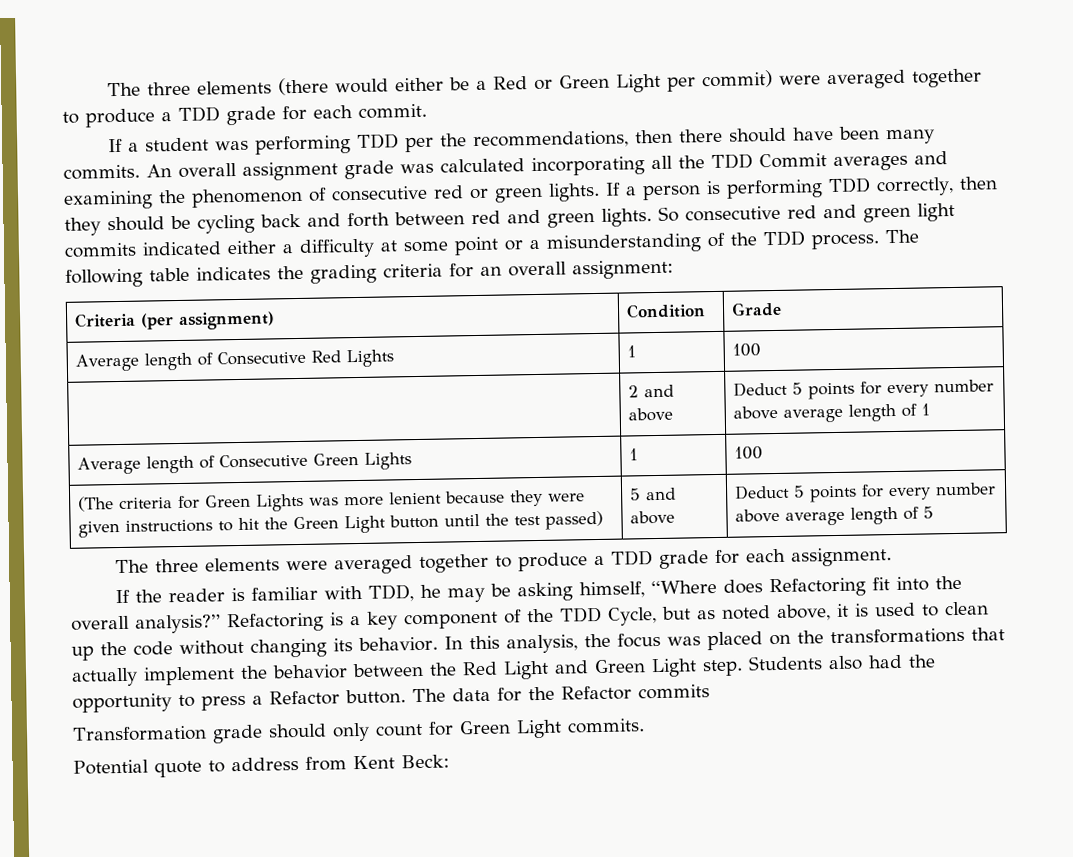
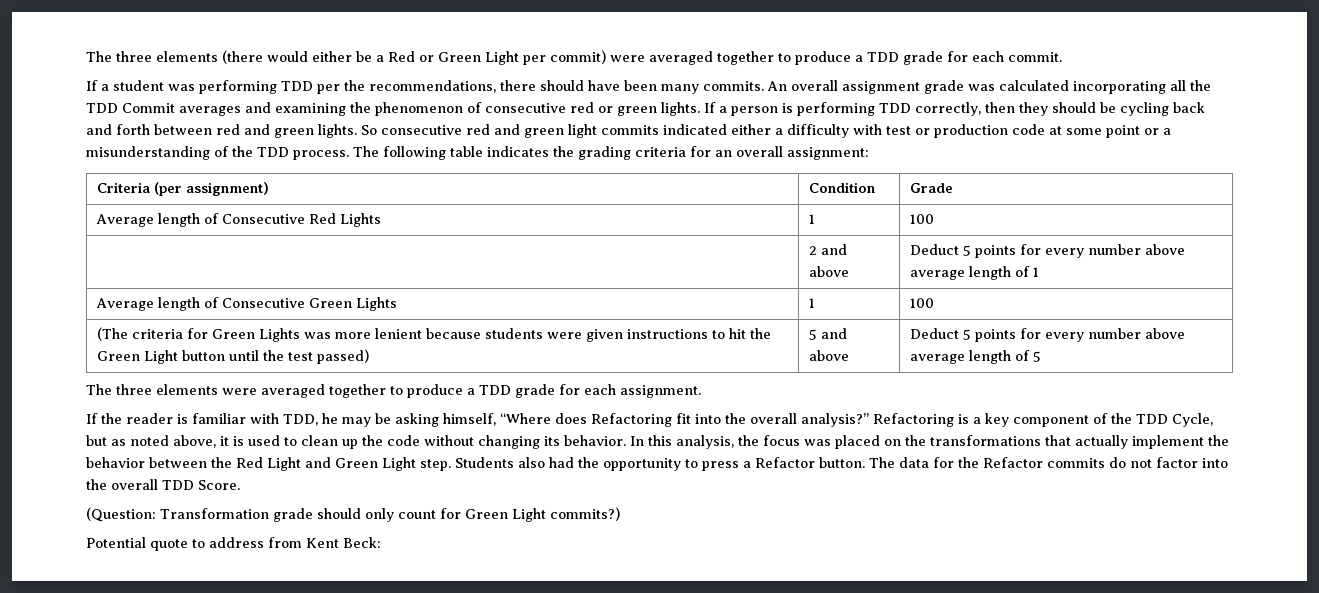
[634,129,673,144] then -> (496, 86) none
(375, 248) none -> [853,124,1045,138] with test or production code
[510,489,544,507] they -> [485,328,544,339] students
(710, 692) // -> [1109,457,1228,468] [86,479,240,490] [86,507,156,522] do not factor into the overall TDD Score. // (Question:
[566,718,645,734] commits. -> [550,507,620,521] commits?)

